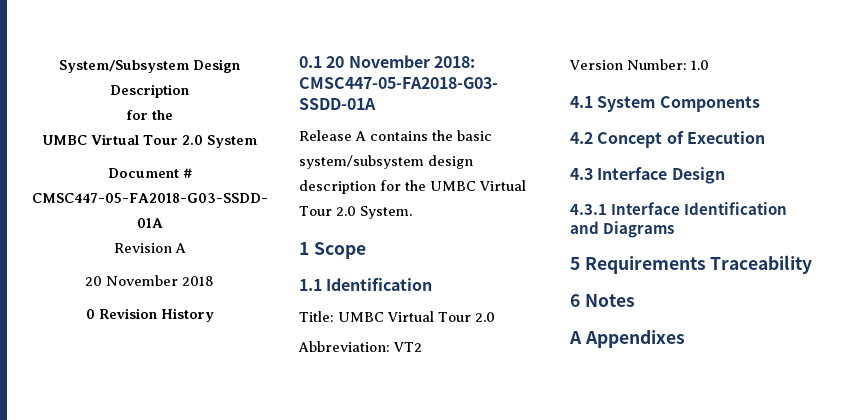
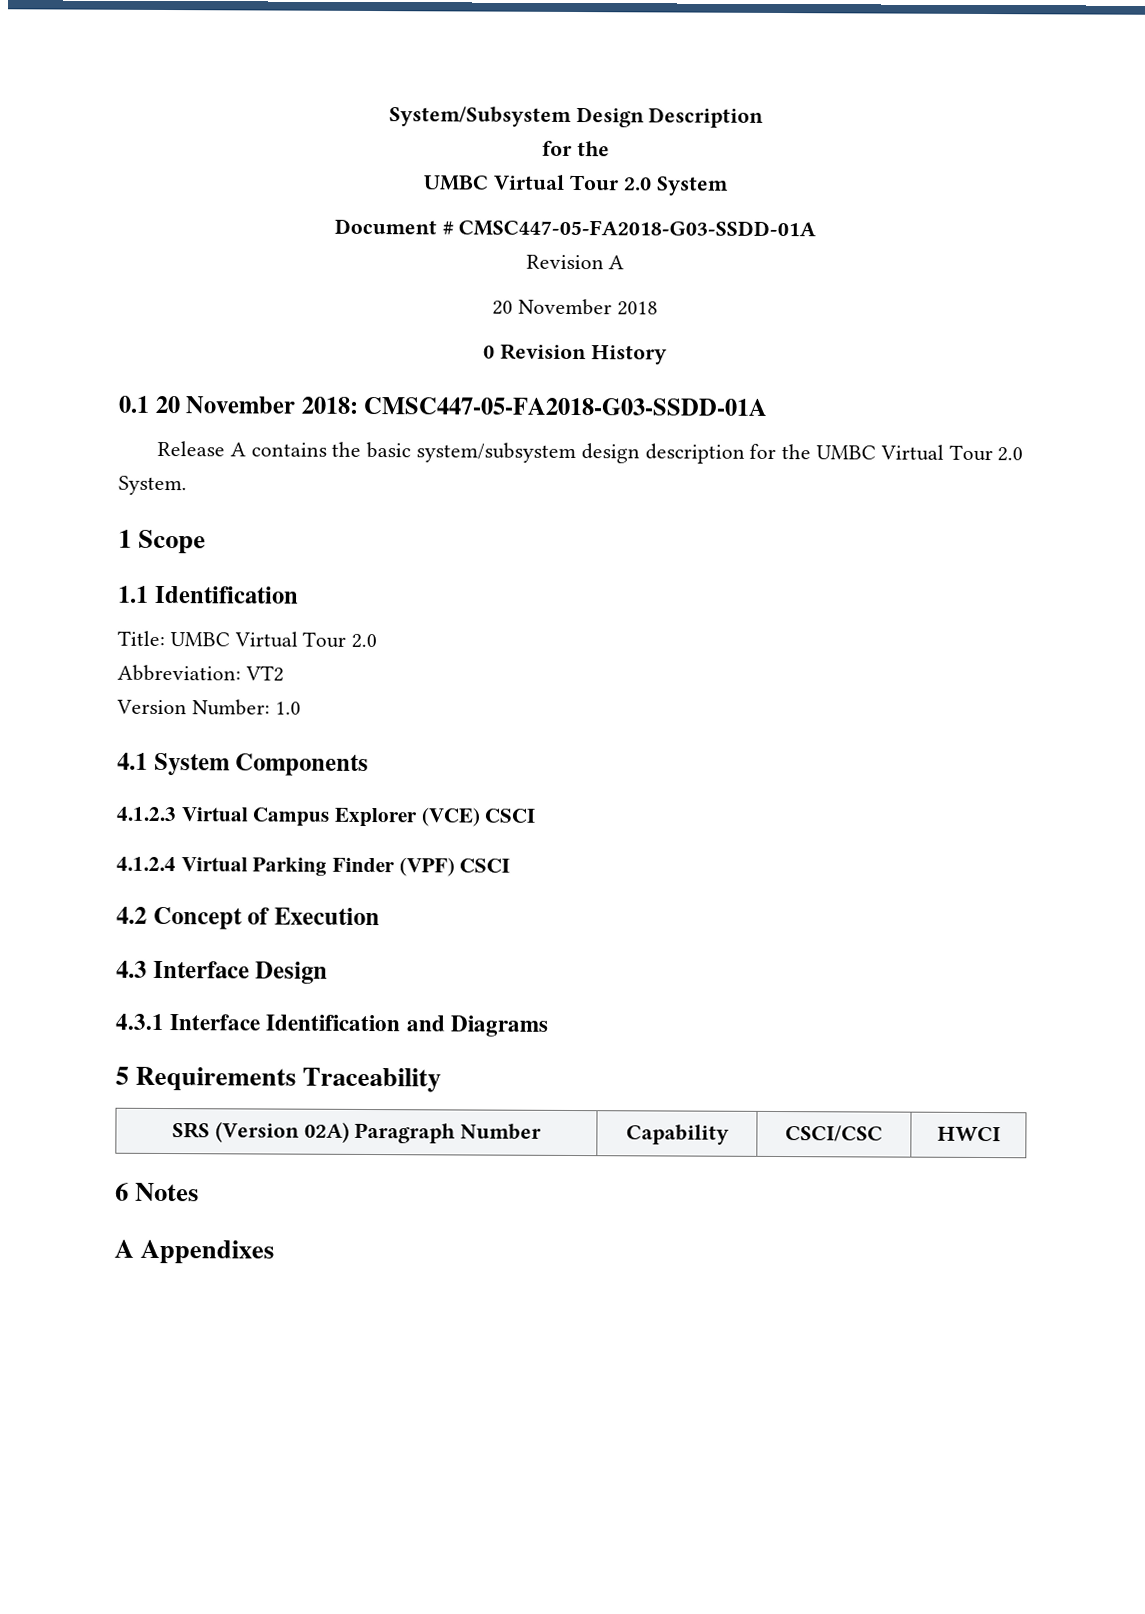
(760, 104) none -> [116,806,536,828] [116,856,511,877] // 4.1.2.3 Virtual Campus Explorer (VCE) CSCI // 4.1.2.4 Virtual Parking Finder (VPF) CSCI
(813, 264) none -> [171,1121,542,1144] [625,1124,729,1145] [785,1125,883,1142] [936,1126,1001,1142] // SRS (Version 02A) Paragraph Number | Capability | CSCI/CSC | HWCI

